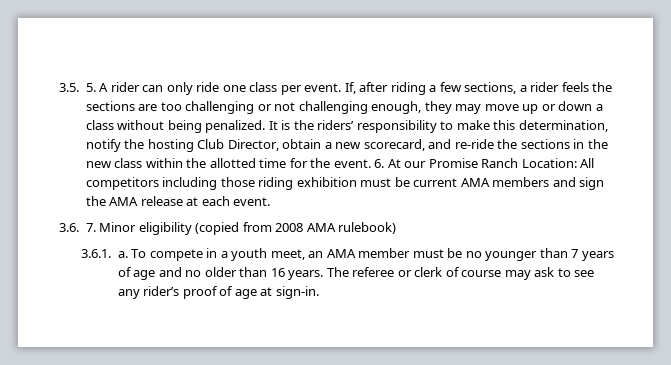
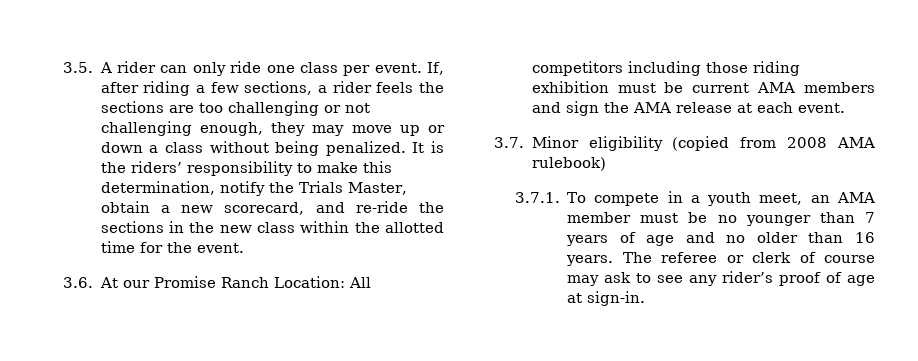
[85,83,96,92] 5. -> (94, 67) none
[147,139,279,152] hosting Club Director, -> [298,181,407,195] Trials Master,
[374,159,385,168] 6. -> [63,277,94,288] // 3.6.
[59,223,96,232] 3.6. 7. -> [494,137,525,148] 3.7.
[81,249,128,258] 3.6.1. a. -> [514,192,560,203] 3.7.1.

